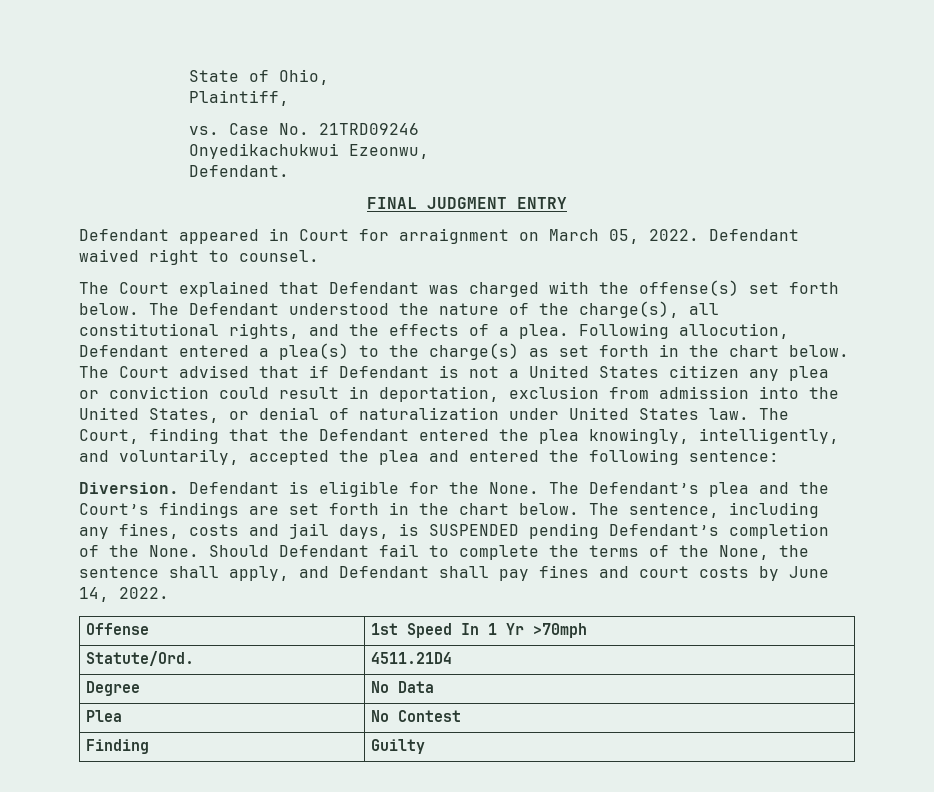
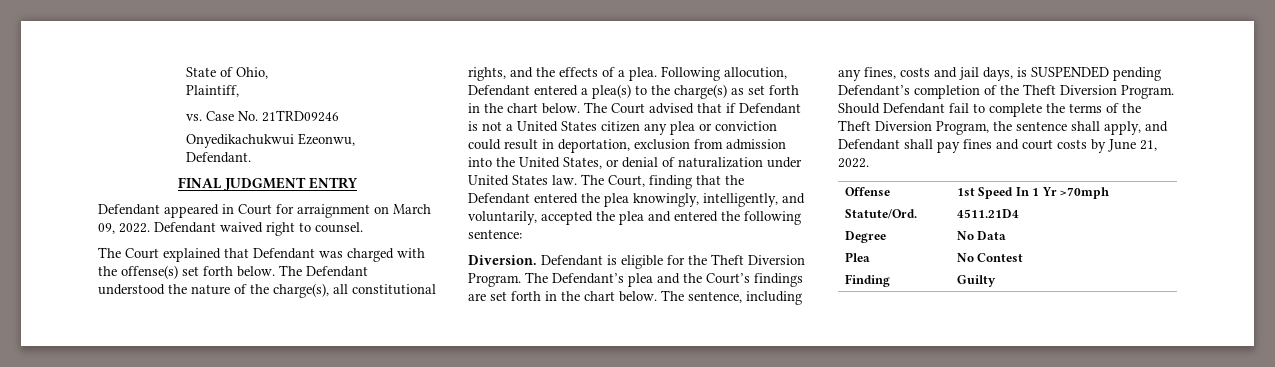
[609,229,639,244] 05, -> [98,223,115,234] 09,
[489,482,539,494] None. -> [711,254,805,265] [468,273,521,287] Theft Diversion Program.
[149,545,199,557] None. -> [1023,84,1174,99] Theft Diversion Program.
[719,545,769,560] None, -> [838,120,989,135] Theft Diversion Program,
[79,587,109,602] 14, -> [1140,140,1157,151] 21,

